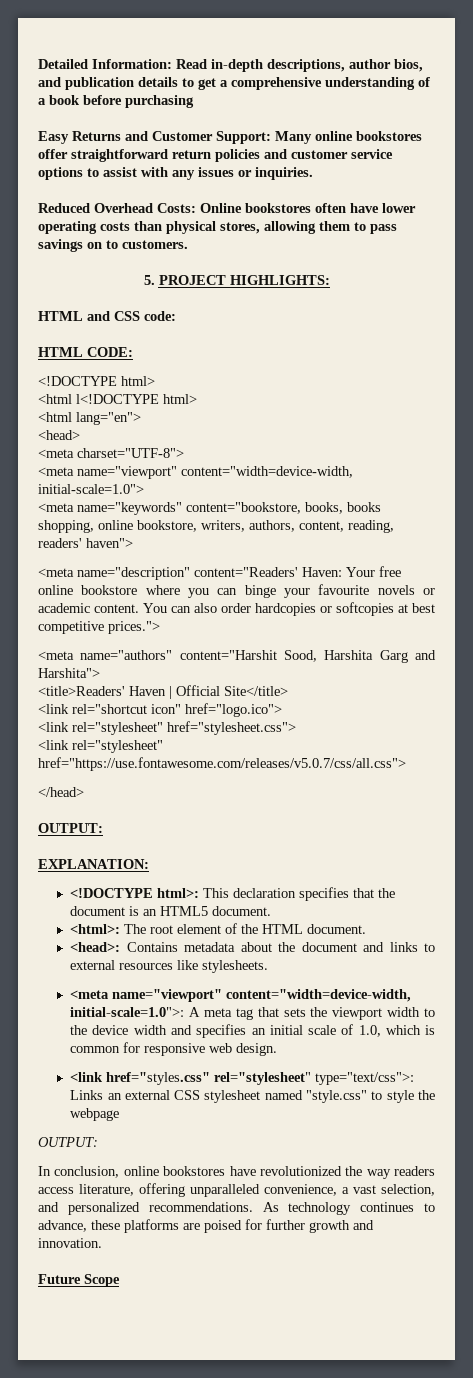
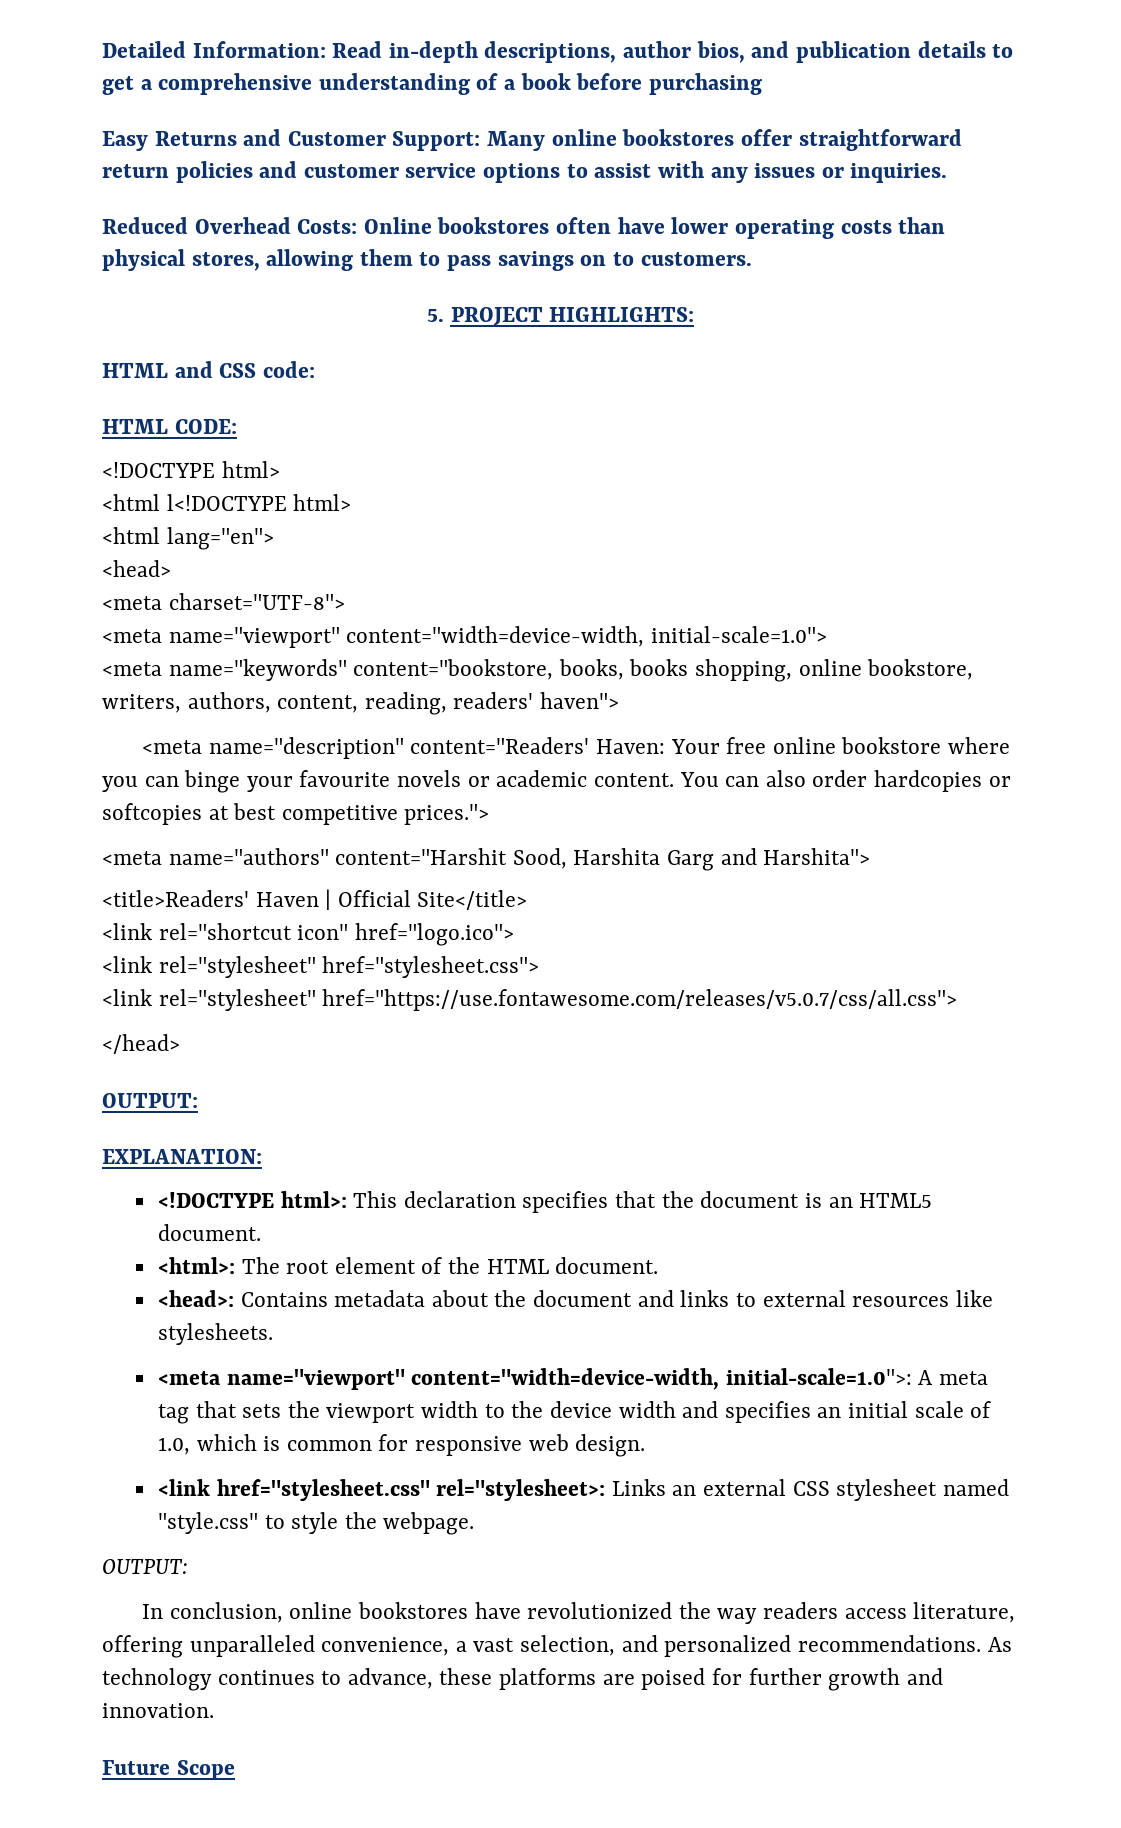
[106,1072,415,1085] href="styles.css" rel="stylesheet" type="text/css">: -> [216,1479,606,1501] href="stylesheet.css" rel="stylesheet>:
[70,1108,120,1121] webpage -> [383,1512,475,1535] webpage.

